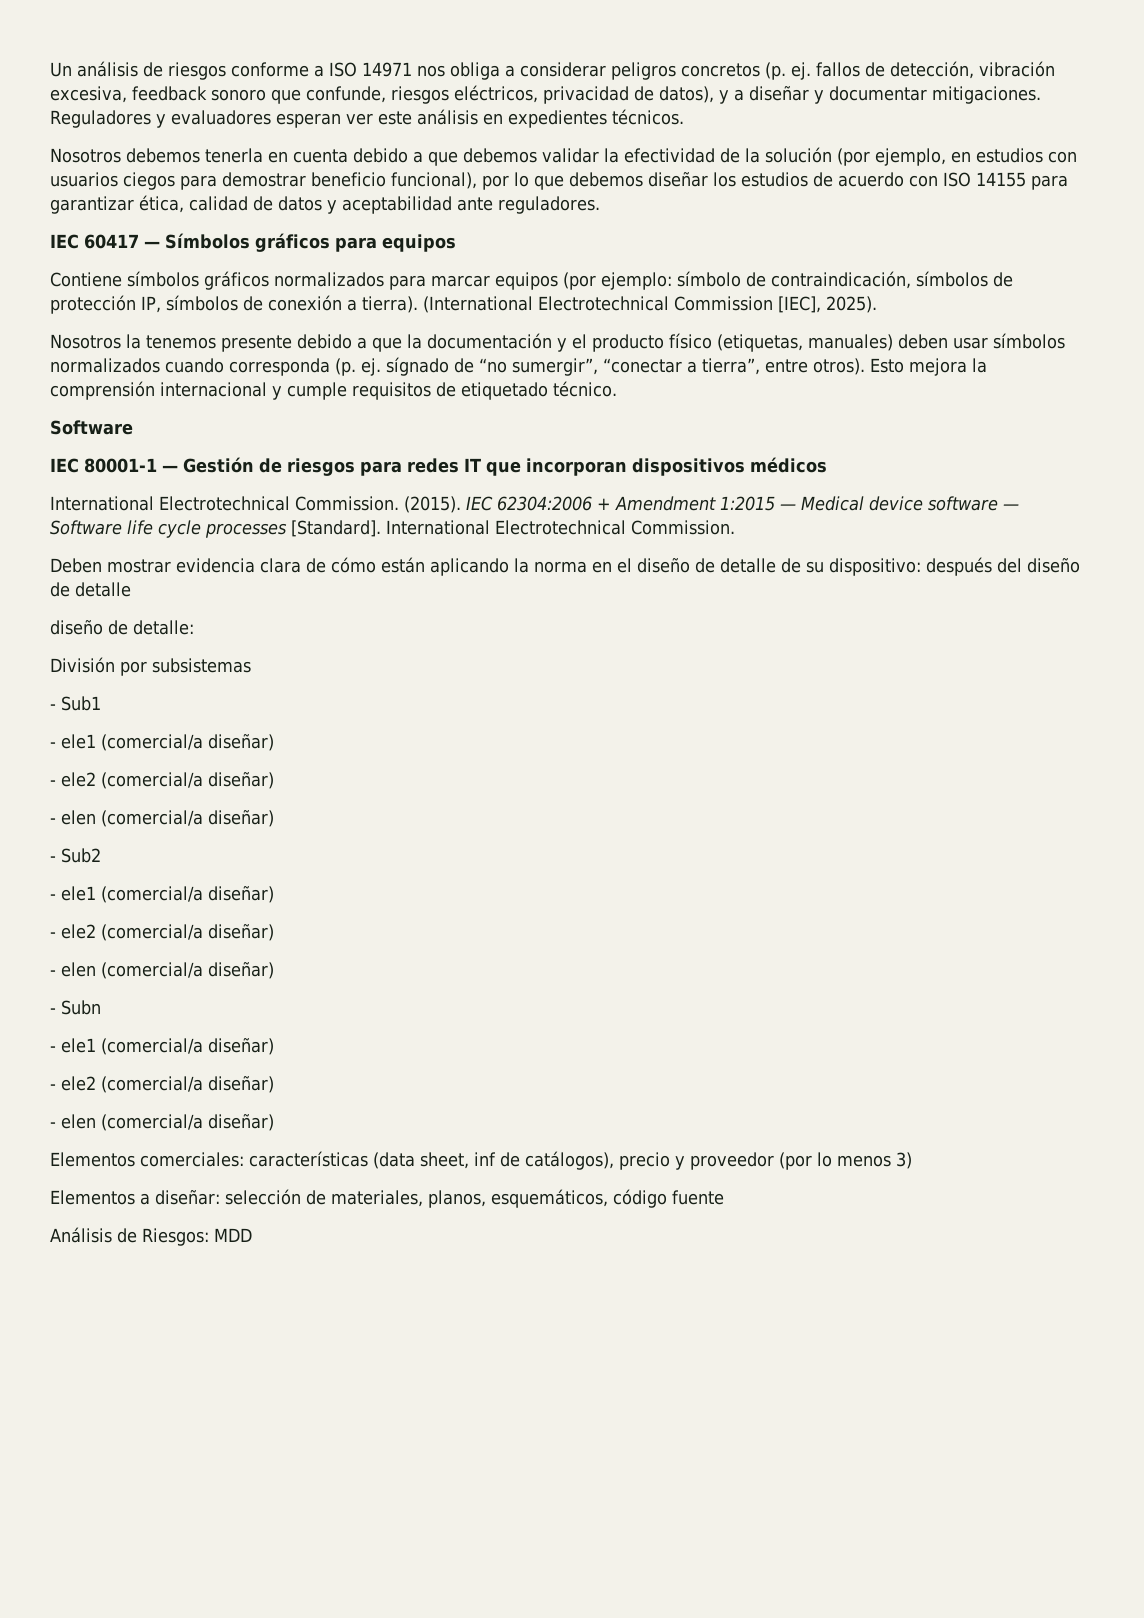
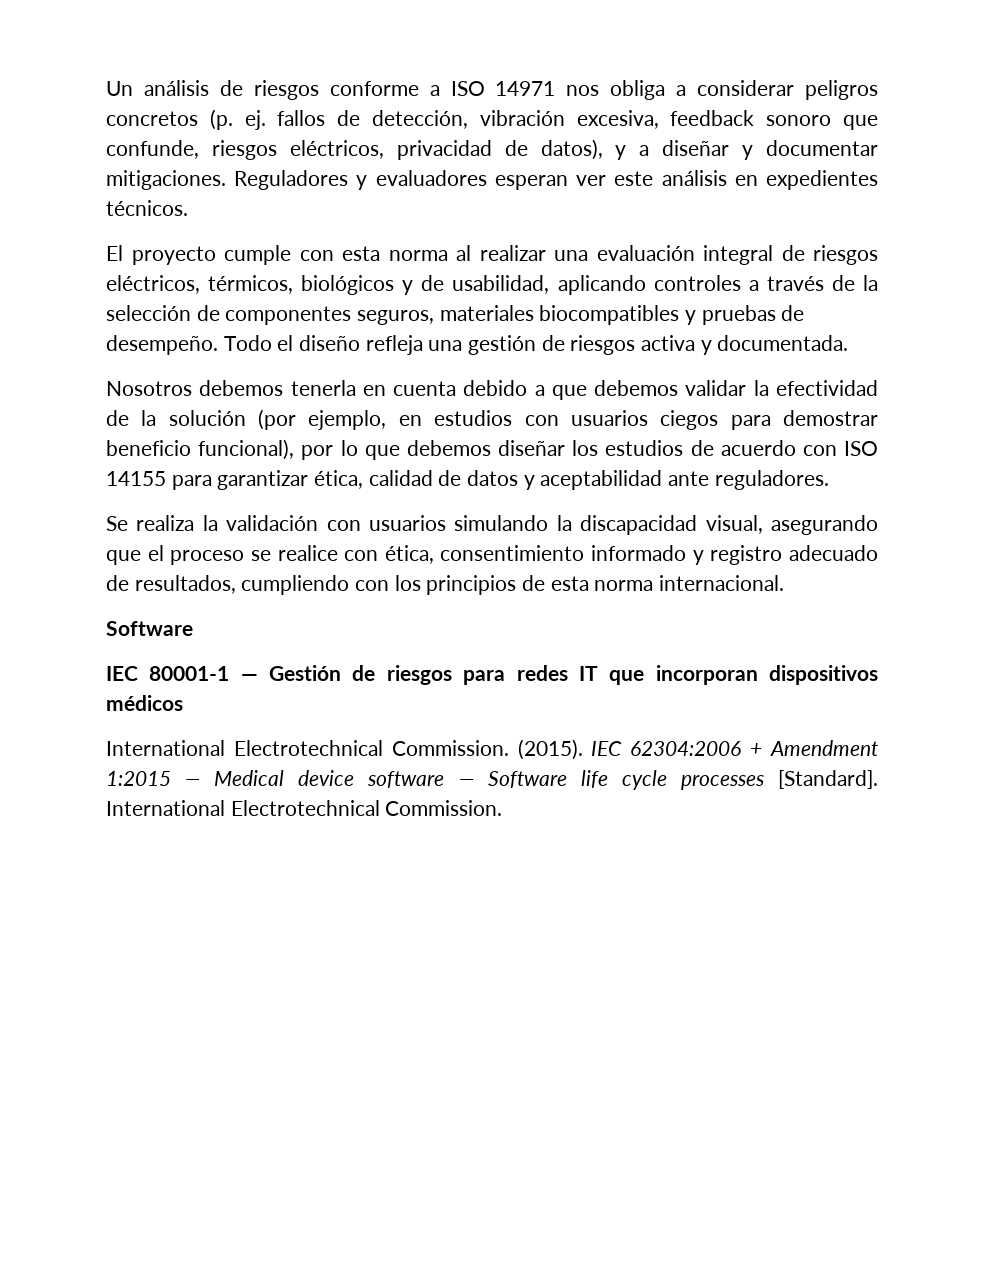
(684, 117) none -> [106,245,878,265] [106,275,879,295] [106,305,805,325] [106,335,849,355] // El proyecto cumple con esta norma al realizar una evaluación integral de riesgos eléctricos, térmicos, biológicos y de usabilidad, aplicando controles a través de la selección de componentes seguros, materiales biocompatibles y pruebas de desempeño. Todo el diseño refleja una gestión de riesgos activa y documentada.
[50,233,456,252] [50,271,1013,290] [50,295,877,314] [50,333,1065,352] [50,357,987,376] [50,381,617,400] IEC 60417 — Símbolos gráficos para equipos // Contiene símbolos gráficos normalizados para marcar equipos (por ejemplo: símbolo de contraindicación, símbolos de protección IP, símbolos de conexión a tierra). (International Electrotechnical Commission [IEC], 2025). // Nosotros la tenemos presente debido a que la documentación y el producto físico (etiquetas, manuales) deben usar símbolos normalizados cuando corresponda (p. ej. sígnado de “no sumergir”, “conectar a tierra”, entre otros). Esto mejora la comprensión internacional y cumple requisitos de etiquetado técnico. -> [106,515,878,535] [106,545,878,565] [106,575,785,595] Se realiza la validación con usuarios simulando la discapacidad visual, asegurando que el proceso se realice con ética, consentimiento informado y registro adecuado de resultados, cumpliendo con los principios de esta norma internacional.
[50,557,1080,576] [50,582,131,597] [50,620,194,635] [50,657,251,676] [50,696,101,711] [50,734,274,751] [50,772,274,789] [50,810,274,827] [50,848,101,863] [50,886,274,903] [50,924,274,941] [50,962,274,979] [50,1000,101,1015] [50,1038,274,1055] [50,1076,274,1093] [50,1114,274,1131] [50,1151,912,1170] [50,1189,724,1208] [50,1227,252,1246] // Deben mostrar evidencia clara de cómo están aplicando la norma en el diseño de detalle de su dispositivo: después del diseño de detalle // diseño de detalle: // División por subsistemas // - Sub1 // - ele1 (comercial/a diseñar) // - ele2 (comercial/a diseñar) // - elen (comercial/a diseñar) // - Sub2 // - ele1 (comercial/a diseñar) // - ele2 (comercial/a diseñar) // - elen (comercial/a diseñar) // - Subn // - ele1 (comercial/a diseñar) // - ele2 (comercial/a diseñar) // - elen (comercial/a diseñar) // Elementos comerciales: características (data sheet, inf de catálogos), precio y proveedor (por lo menos 3) // Elementos a diseñar: selección de materiales, planos, esquemáticos, código fuente // Análisis de Riesgos: MDD -> (503, 808) none

